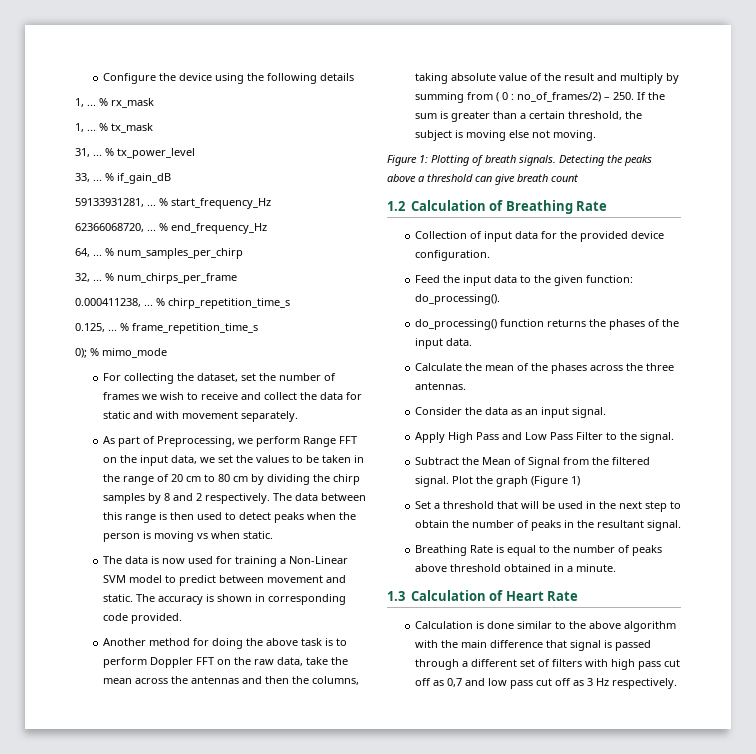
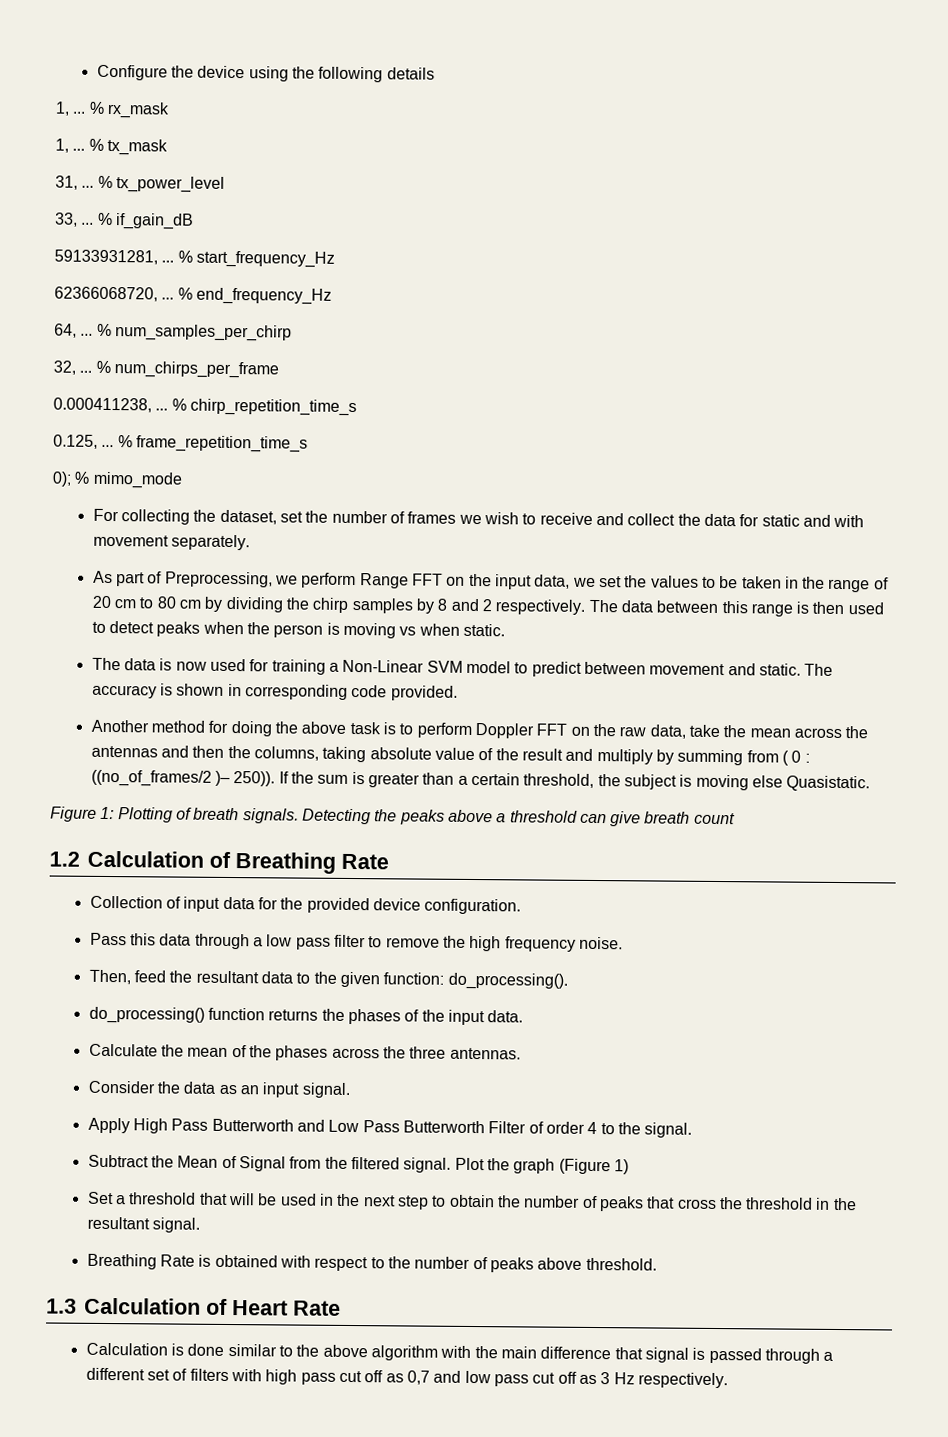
[516,92,634,102] no_of_frames/2) – 250. -> [90,769,276,787] ((no_of_frames/2 )– 250)).
[531,130,596,141] not moving. -> [786,775,871,792] Quasistatic.
[414,275,491,286] Feed the input -> [89,932,623,952] [88,969,259,985] Pass this data through a low pass filter to remove the high frequency noise. // Then, feed the resultant
(499, 436) none -> [211,1118,294,1132] Butterworth
[575,432,603,440] Filter -> [402,1120,598,1135] Butterworth Filter of order 4
(561, 525) none -> [646,1196,814,1210] that cross the threshold
[506,545,536,556] equal -> [214,1254,369,1272] obtained with respect
[449,564,616,572] threshold obtained in a minute. -> [585,1257,657,1271] threshold.

